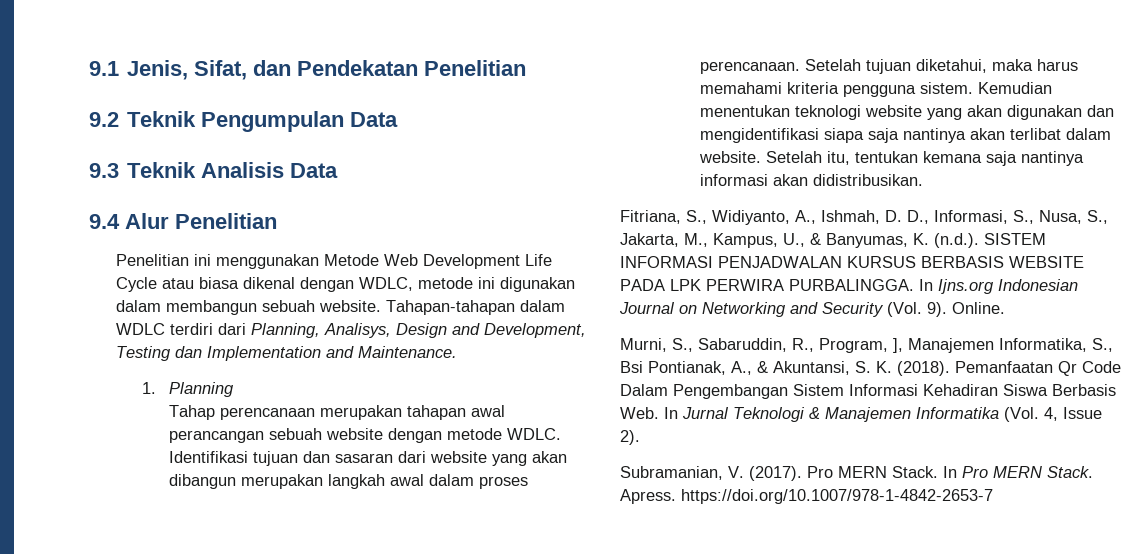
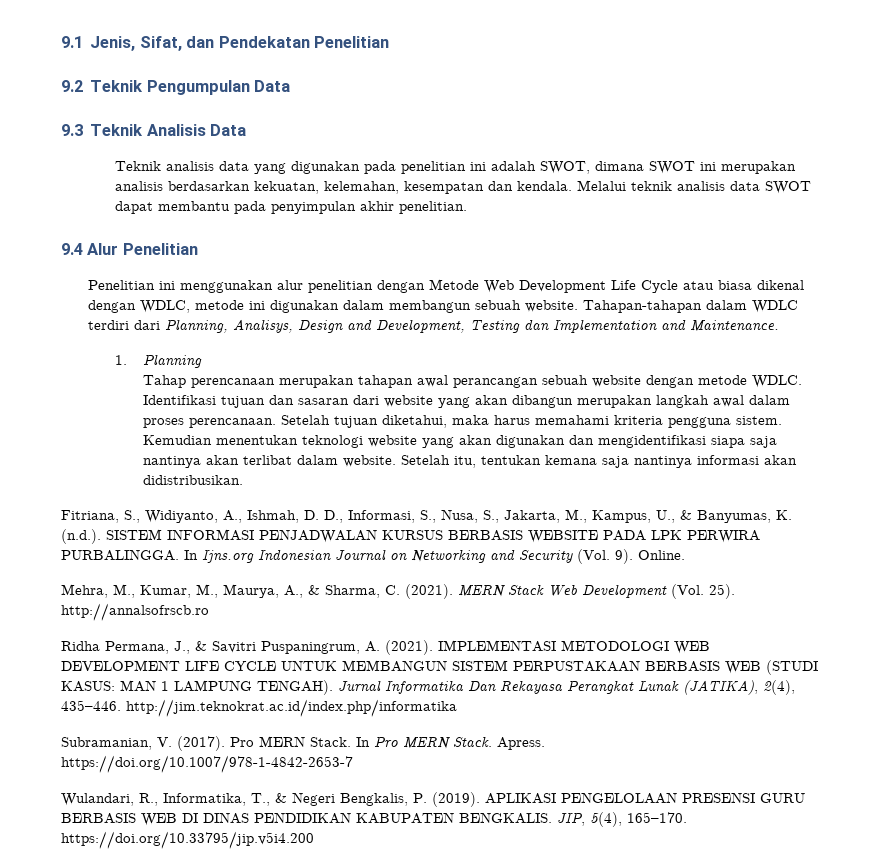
(339, 170) none -> [115,161,797,174] [115,180,812,194] [115,201,468,214] // Teknik analisis data yang digunakan pada penelitian ini adalah SWOT, dimana SWOT ini merupakan analisis berdasarkan kekuatan, kelemahan, kesempatan dan kendala. Melalui teknik analisis data SWOT dapat membantu pada penyimpulan akhir penelitian.
(319, 261) none -> [277,280,426,293] alur penelitian dengan
[620,338,1113,353] [620,361,1121,376] [620,384,1116,399] [620,407,1102,422] [620,430,640,445] Murni, S., Sabaruddin, R., Program, ], Manajemen Informatika, S., Bsi Pontianak, A., & Akuntansi, S. K. (2018). Pemanfaatan Qr Code Dalam Pengembangan Sistem Informasi Kehadiran Siswa Berbasis Web. In Jurnal Teknologi & Manajemen Informatika (Vol. 4, Issue 2). -> [61,584,735,599] [61,603,209,621] [61,640,710,655] [61,660,818,675] [61,680,795,695] [61,699,457,717] Mehra, M., Kumar, M., Maurya, A., & Sharma, C. (2021). MERN Stack Web Development (Vol. 25). http://annalsofrscb.ro // Ridha Permana, J., & Savitri Puspaningrum, A. (2021). IMPLEMENTASI METODOLOGI WEB DEVELOPMENT LIFE CYCLE UNTUK MEMBANGUN SISTEM PERPUSTAKAAN BERBASIS WEB (STUDI KASUS: MAN 1 LAMPUNG TENGAH). Jurnal Informatika Dan Rekayasa Perangkat Lunak (JATIKA), 2(4), 435–446. http://jim.teknokrat.ac.id/index.php/informatika
(993, 496) none -> [61,792,805,807] [61,812,687,827] [61,831,314,849] // Wulandari, R., Informatika, T., & Negeri Bengkalis, P. (2019). APLIKASI PENGELOLAAN PRESENSI GURU BERBASIS WEB DI DINAS PENDIDIKAN KABUPATEN BENGKALIS. JIP, 5(4), 165–170. https://doi.org/10.33795/jip.v5i4.200

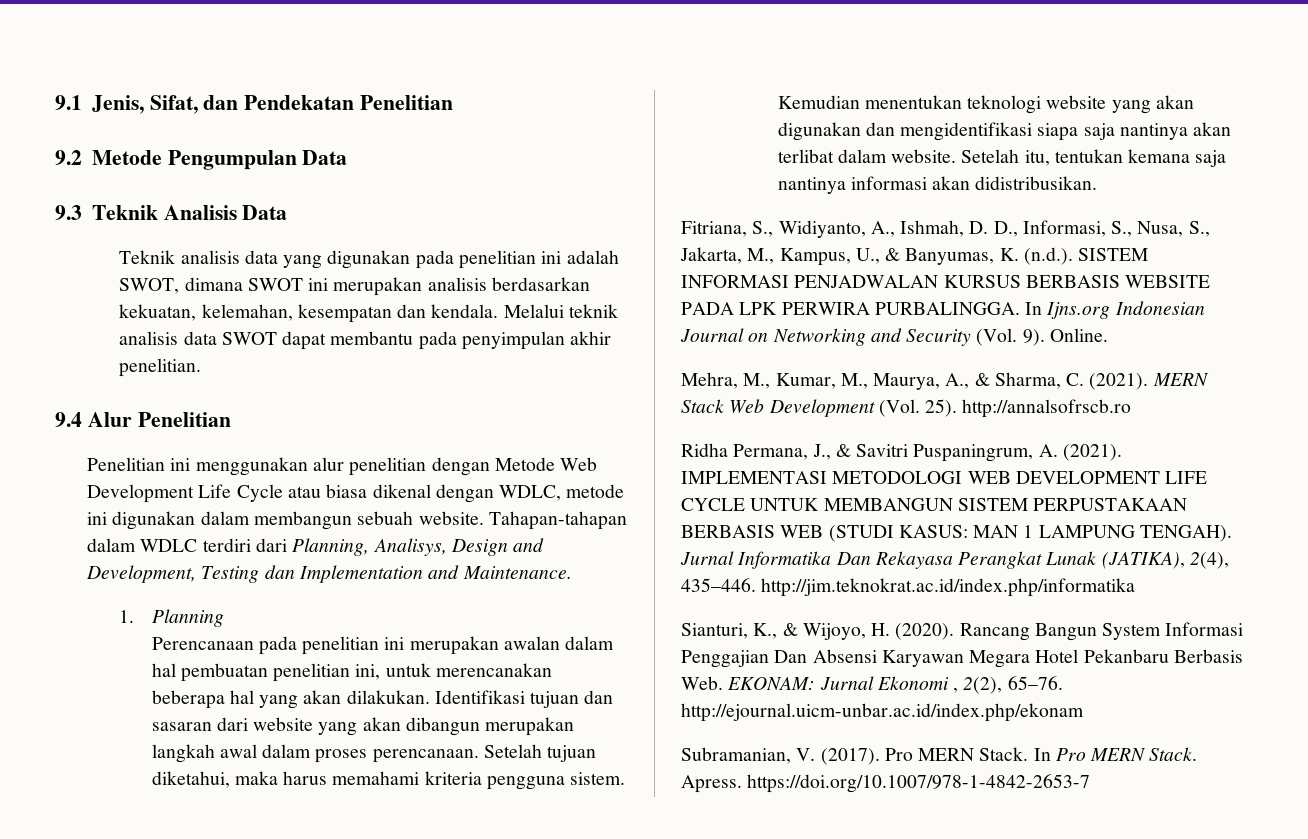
[90,80,144,92] Teknik -> [91,150,162,165] Metode
[142,375,802,388] Tahap perencanaan merupakan tahapan awal perancangan sebuah website dengan metode WDLC. -> [151,636,615,655] [151,663,552,682] [151,690,430,709] Perencanaan pada penelitian ini merupakan awalan dalam hal pembuatan penelitian ini, untuk merencanakan beberapa hal yang akan dilakukan.
(457, 708) none -> [681,622,1244,641] [681,649,1243,668] [681,676,1063,694] [681,703,1084,722] // Sianturi, K., & Wijoyo, H. (2020). Rancang Bangun System Informasi Penggajian Dan Absensi Karyawan Megara Hotel Pekanbaru Berbasis Web. EKONAM: Jurnal Ekonomi , 2(2), 65–76. http://ejournal.uicm-unbar.ac.id/index.php/ekonam
[61,792,805,807] [61,812,687,827] [61,831,314,849] // Wulandari, R., Informatika, T., & Negeri Bengkalis, P. (2019). APLIKASI PENGELOLAAN PRESENSI GURU BERBASIS WEB DI DINAS PENDIDIKAN KABUPATEN BENGKALIS. JIP, 5(4), 165–170. https://doi.org/10.33795/jip.v5i4.200 -> (1091, 783) none

